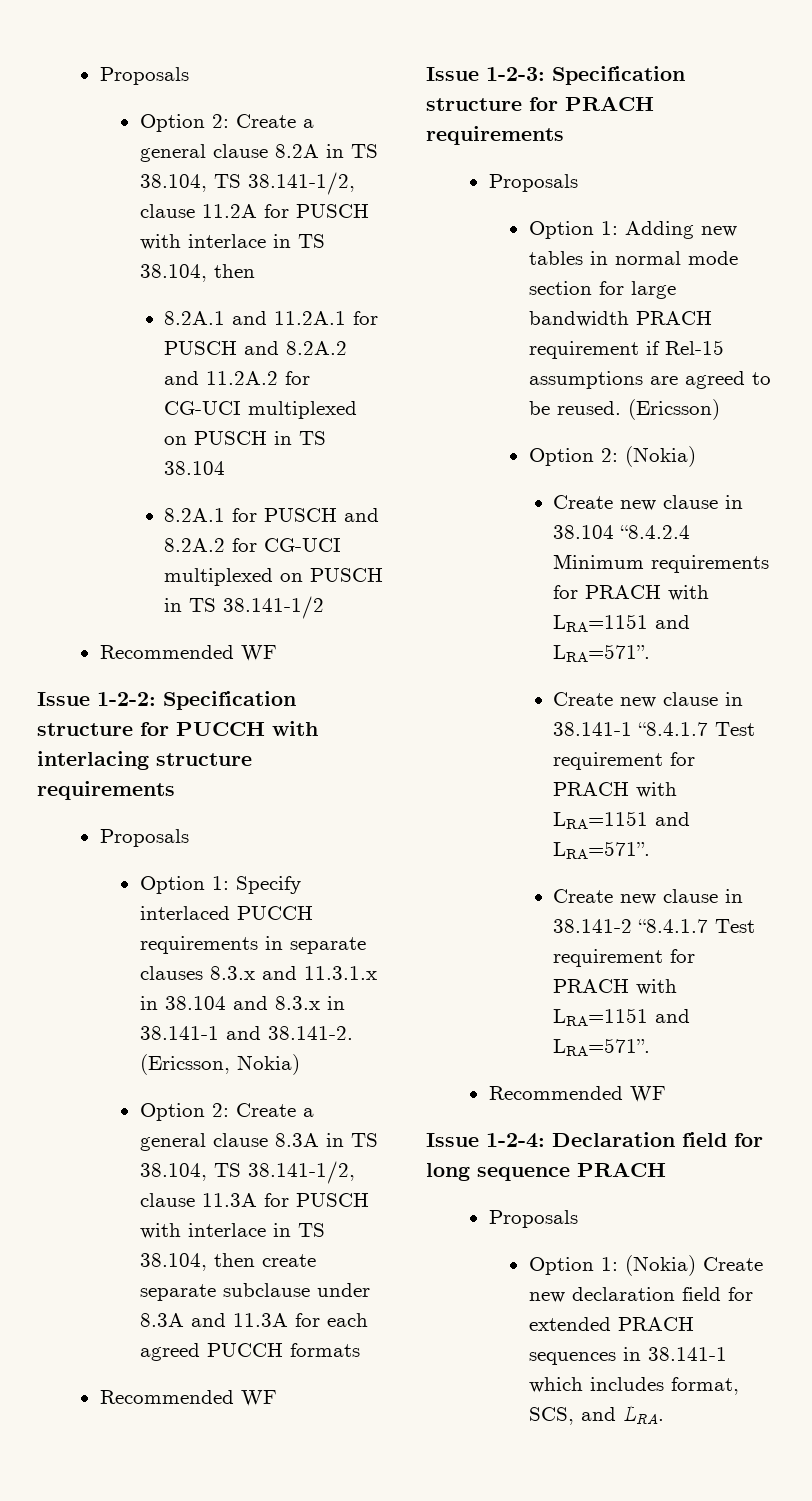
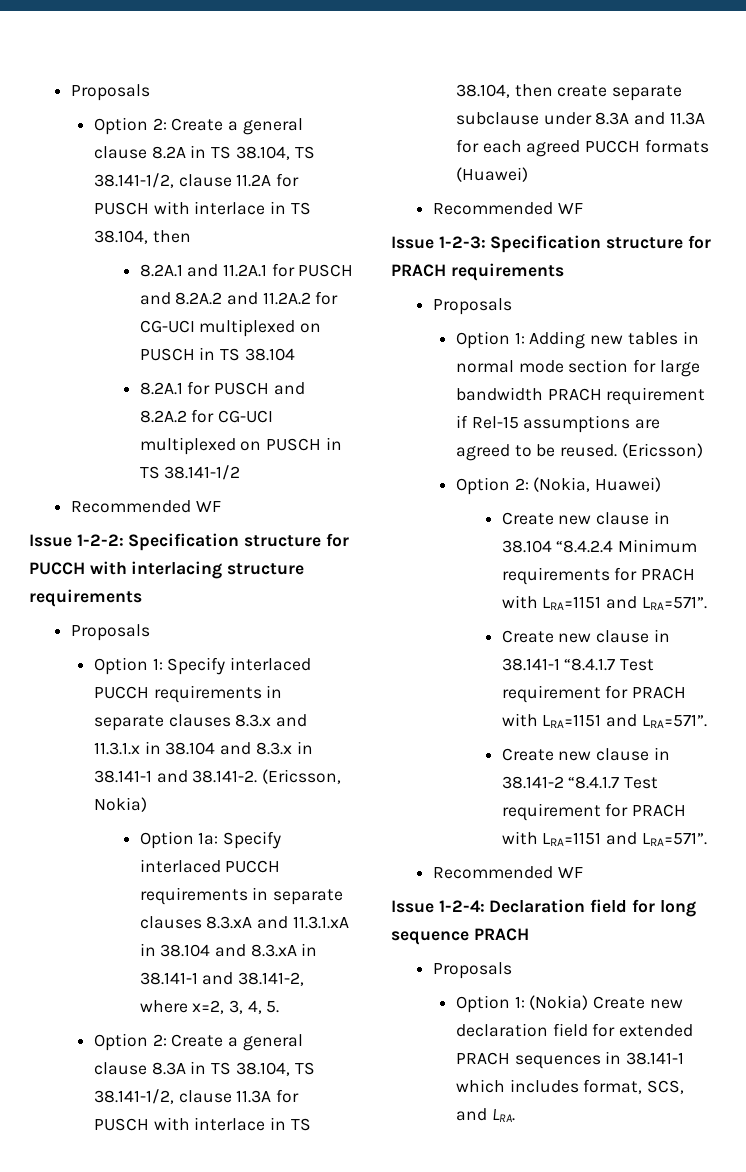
(300, 1064) none -> [139,831,282,849] [139,859,281,873] [139,887,344,905] [139,916,349,929] [139,943,318,957] [139,972,305,986] [139,1000,280,1014] // Option 1a: Specify interlaced PUCCH requirements in separate clauses 8.3.xA and 11.3.1.xA in 38.104 and 8.3.xA in 38.141-1 and 38.141-2, where x=2, 3, 4, 5.
(360, 1350) none -> [455,167,528,182] (Huawei)
[624,446,696,467] (Nokia) -> [533,477,662,492] (Nokia, Huawei)

